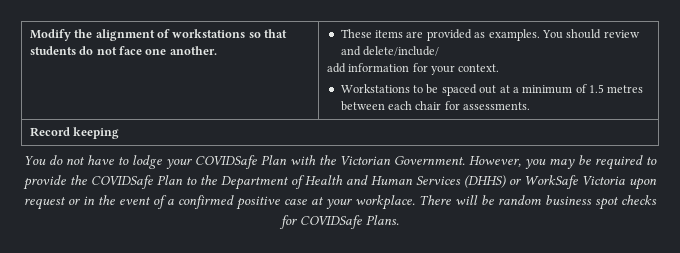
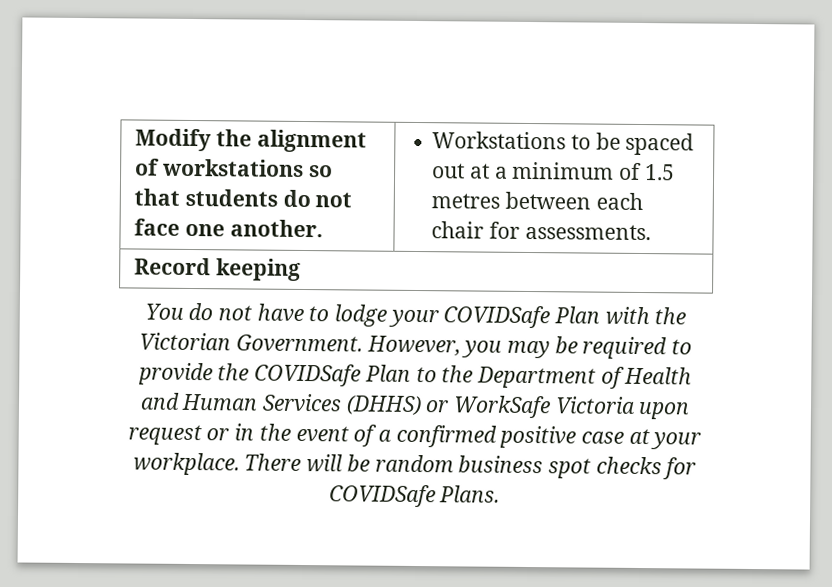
[340,29,640,41] [340,46,440,56] [326,63,500,75] These items are provided as examples. You should review and delete/include/ // add information for your context. // -> (323, 228) none

